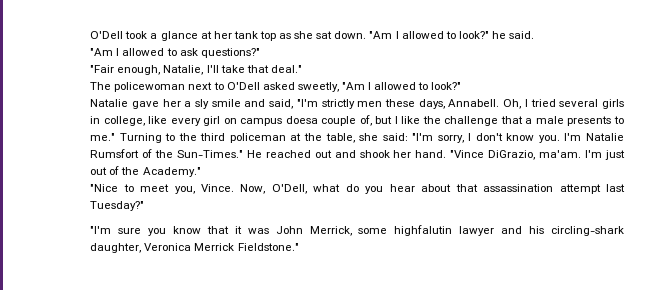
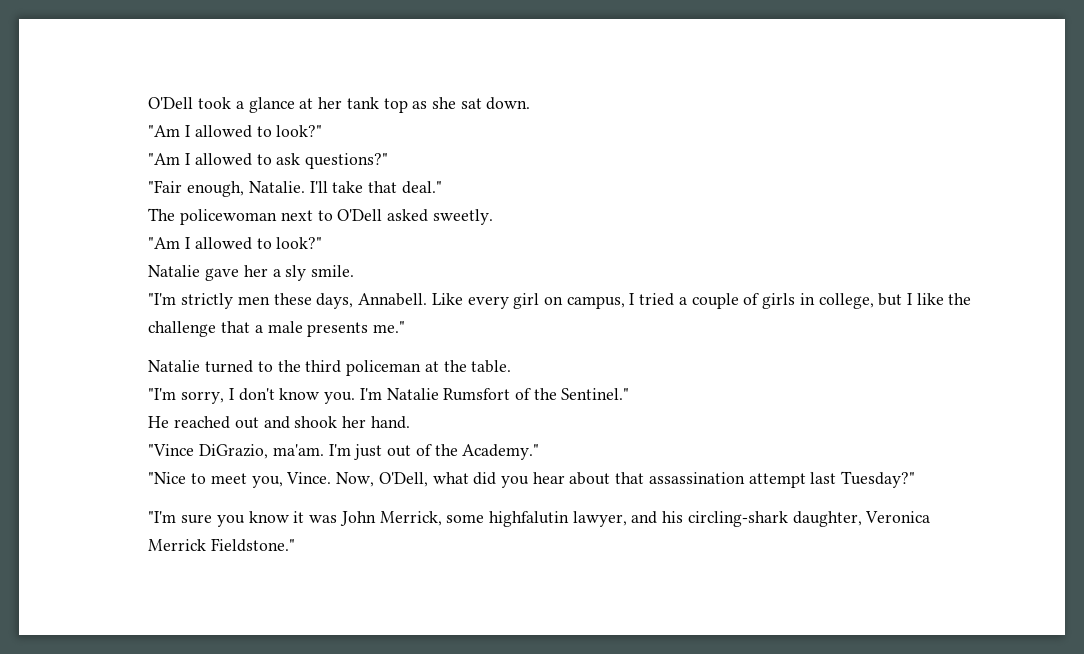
[369,31,535,39] "Am I allowed to look?" he said. -> [148,125,323,138] // "Am I allowed to look?"
[163,65,204,75] Natalie, -> [248,181,305,193] Natalie.
[297,82,339,92] sweetly, -> [432,209,493,225] sweetly. //
[211,99,294,109] smile and said, -> [311,265,355,277] smile. //
[503,99,624,109] [90,115,372,126] Oh, I tried several girls in college, like every girl on campus doesa couple of, -> [431,293,874,309] Like every girl on campus, I tried a couple of girls in college,
[613,116,624,124] to -> (369, 329) none
[119,133,162,143] Turning -> [148,360,254,373] // Natalie turned
[325,133,408,143] table, she said: -> [471,360,512,373] table. //
[176,150,243,158] Sun-Times." -> [561,388,630,400] Sentinel." //
(447, 154) none -> (410, 422) //
[345,184,359,192] do -> [473,472,497,485] did
[206,226,229,234] that -> (289, 517) none
[459,226,495,236] lawyer -> [572,511,627,527] lawyer,

